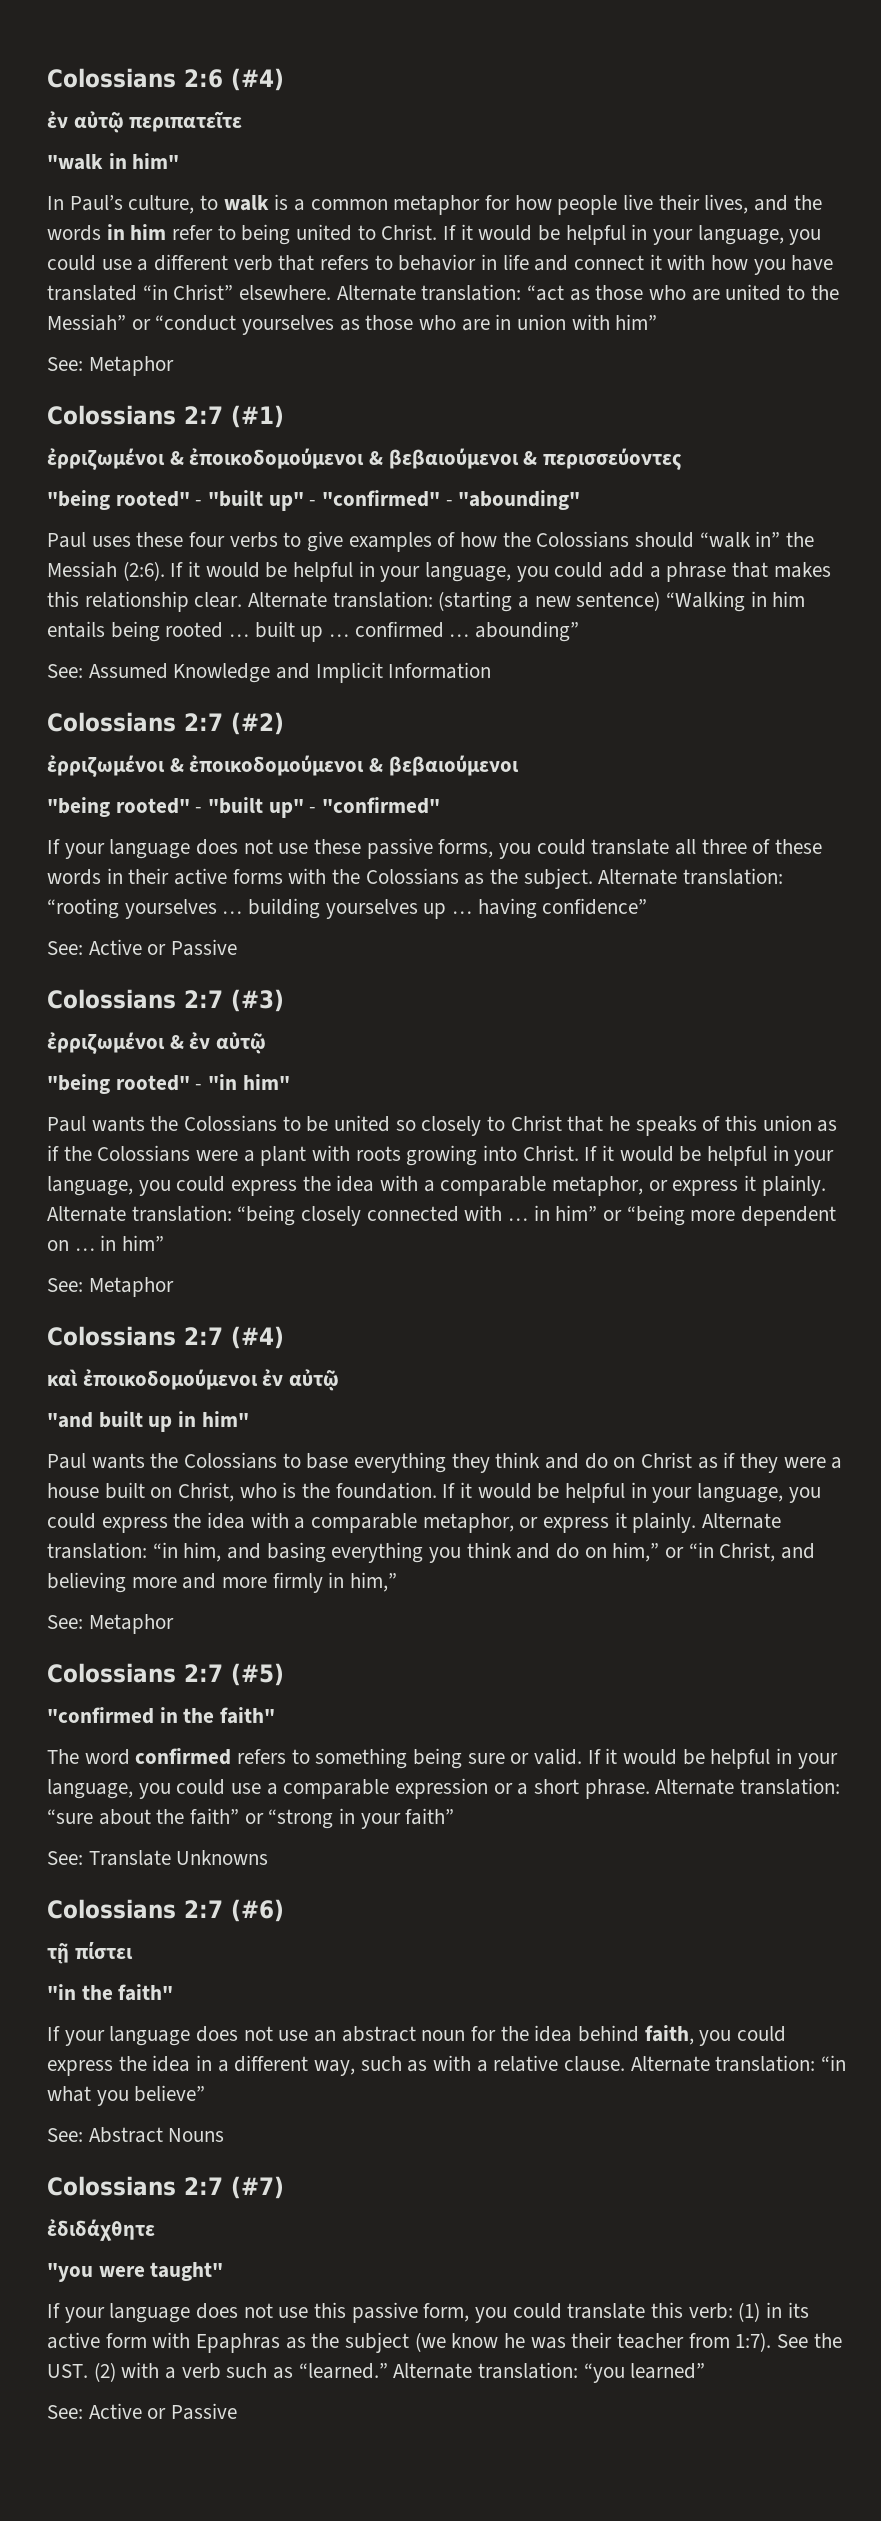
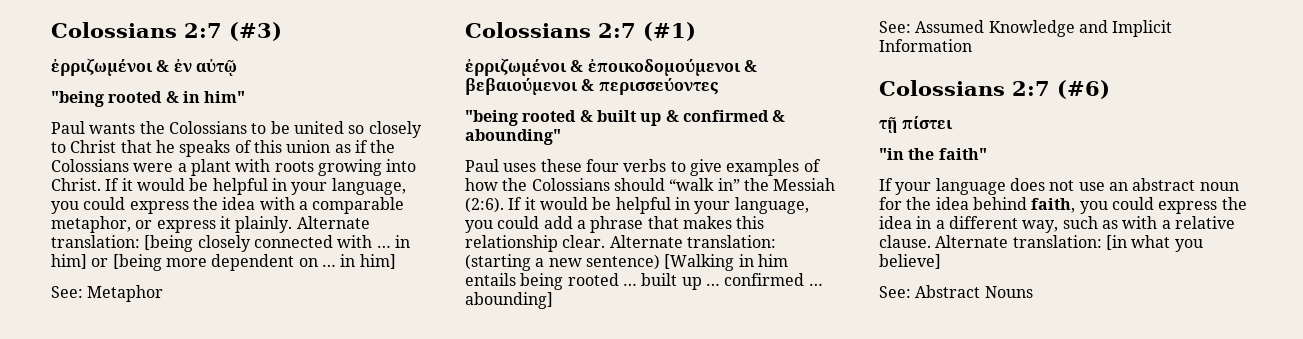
[47,68,284,91] [47,111,243,133] [47,153,180,170] [47,194,822,215] [47,224,822,245] [47,254,834,275] [47,284,839,301] [47,314,658,335] [47,356,174,376] [47,405,284,428] [47,448,683,470] [47,490,581,511] [47,531,815,552] [47,561,831,582] [47,591,806,612] [47,621,580,642] [47,662,492,683] [47,712,284,735] [47,755,519,777] [47,797,441,818] [47,838,823,859] [47,868,784,889] [47,898,648,919] [47,939,238,956] [47,989,176,1009] Colossians 2:6 (#4) // ἐν αὐτῷ περιπατεῖτε // "walk in him" // In Paul’s culture, to walk is a common metaphor for how people live their lives, and the words in him refer to being united to Christ. If it would be helpful in your language, you could use a different verb that refers to behavior in life and connect it with how you have translated “in Christ” elsewhere. Alternate translation: “act as those who are united to the Messiah” or “conduct yourselves as those who are in union with him” // See: Metaphor // Colossians 2:7 (#1) // ἐρριζωμένοι & ἐποικοδομούμενοι & βεβαιούμενοι & περισσεύοντες // "being rooted" - "built up" - "confirmed" - "abounding" // Paul uses these four verbs to give examples of how the Colossians should “walk in” the Messiah (2:6). If it would be helpful in your language, you could add a phrase that makes this relationship clear. Alternate translation: (starting a new sentence) “Walking in him entails being rooted … built up … confirmed … abounding” // See: Assumed Knowledge and Implicit Information // Colossians 2:7 (#2) // ἐρριζωμένοι & ἐποικοδομούμενοι & βεβαιούμενοι // "being rooted" - "built up" - "confirmed" // If your language does not use these passive forms, you could translate all three of these words in their active forms with the Colossians as the subject. Alternate translation: “rooting yourselves … building yourselves up … having confidence” // See: Active or Passive // Colossians -> [51,22,177,38] Colossians
[115,1074,238,1091] rooted" - "in -> [108,91,200,103] rooted & in
[237,1205,296,1226] “being -> [144,235,194,252] [being
[555,1205,685,1226] him” or “being -> [51,254,162,271] him] or [being
[122,1235,165,1251] [47,1277,174,1297] [47,1326,284,1349] [47,1369,340,1391] [47,1411,249,1432] [47,1452,843,1473] [47,1482,437,1502] him” // See: Metaphor // Colossians 2:7 (#4) // καὶ ἐποικοδομούμενοι ἐν αὐτῷ // "and built up in him" // Paul wants the Colossians to base everything they think and do on Christ as if they were a house built on Christ, who is the foundation. -> [359,254,396,269] [51,285,164,302] [465,22,696,41] [465,58,757,76] [465,78,718,95] [465,110,786,126] [465,129,561,145] [465,159,821,176] [465,178,836,191] [465,197,504,213] him] // See: Metaphor // Colossians 2:7 (#1) // ἐρριζωμένοι & ἐποικοδομούμενοι & βεβαιούμενοι & περισσεύοντες // "being rooted & built up & confirmed & abounding" // Paul uses these four verbs to give examples of how the Colossians should “walk in” the Messiah (2:6).
[101,1512,782,1533] [47,1542,816,1563] [47,1572,398,1593] [47,1614,174,1634] [47,1663,284,1686] [47,1707,276,1724] [47,1748,838,1769] [47,1778,841,1799] [47,1808,455,1829] [47,1850,269,1866] express the idea with a comparable metaphor, or express it plainly. Alternate translation: “in him, and basing everything you think and do on him,” or “in Christ, and believing more and more firmly in him,” // See: Metaphor // Colossians 2:7 (#5) // "confirmed in the faith" // The word confirmed refers to something being sure or valid. If it would be helpful in your language, you could use a comparable expression or a short phrase. Alternate translation: “sure about the faith” or “strong in your faith” // See: Translate Unknowns -> [543,216,765,233] [465,235,776,252] [465,254,788,271] [465,273,823,290] [465,292,553,309] [879,20,1173,37] [879,39,972,52] add a phrase that makes this relationship clear. Alternate translation: (starting a new sentence) [Walking in him entails being rooted … built up … confirmed … abounding] // See: Assumed Knowledge and Implicit Information
[821,2055,847,2071] “in -> [1105,235,1127,250] [in
[134,2085,206,2102] believe” -> [879,254,941,269] believe]
[47,2176,284,2199] [47,2219,155,2241] [47,2262,224,2282] [47,2302,809,2323] [47,2332,842,2353] [47,2362,706,2383] [47,2403,238,2420] // Colossians 2:7 (#7) // ἐδιδάχθητε // "you were taught" // If your language does not use this passive form, you could translate this verb: (1) in its active form with Epaphras as the subject (we know he was their teacher from 1:7). See the UST. (2) with a verb such as “learned.” Alternate translation: “you learned” // See: Active or Passive -> (1033, 292) none

